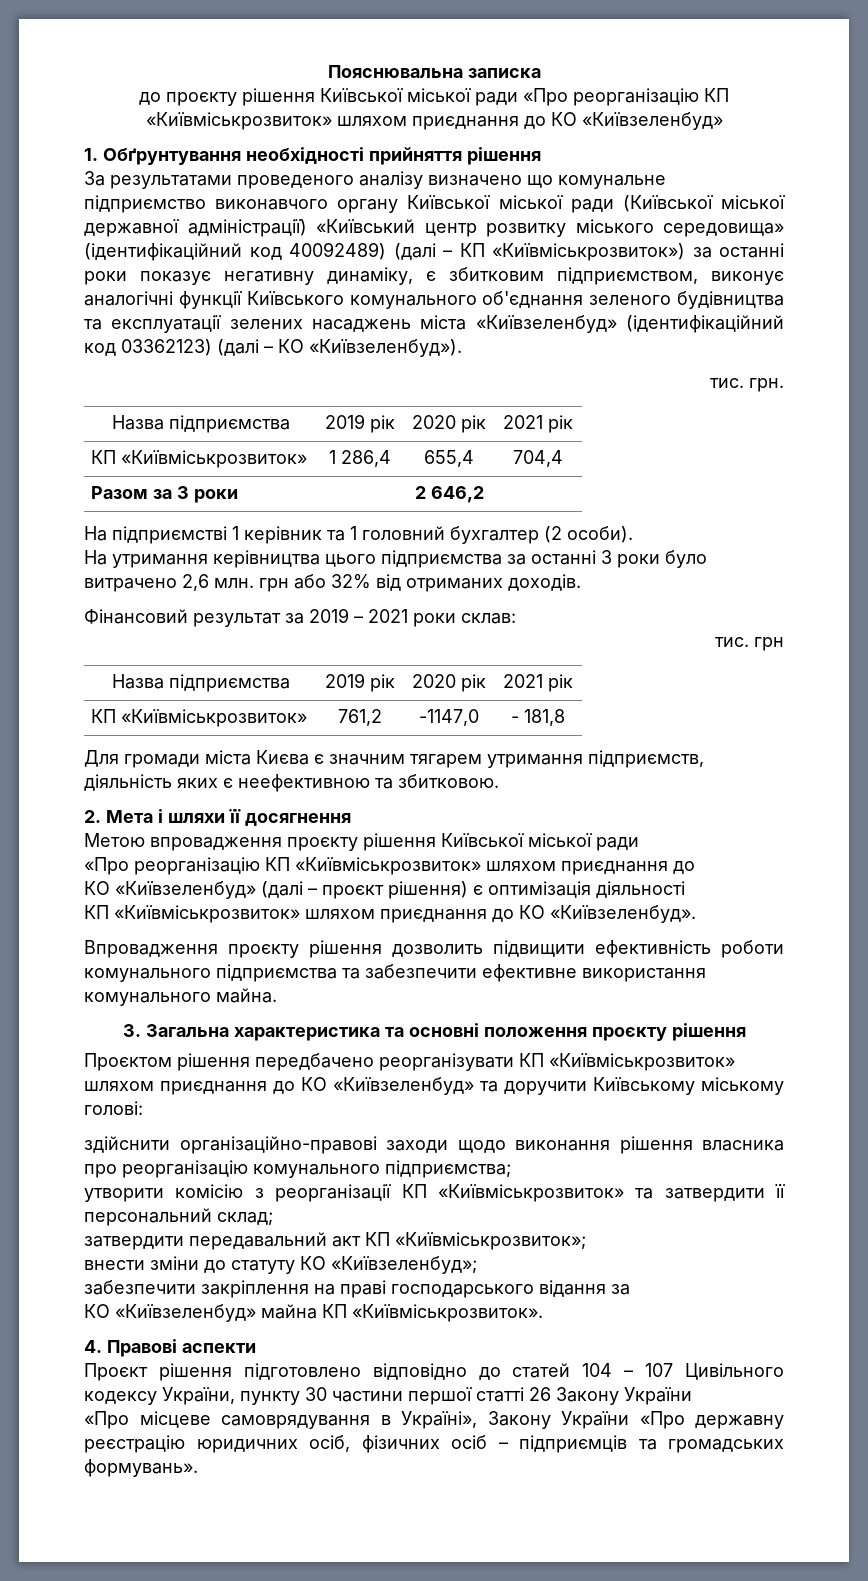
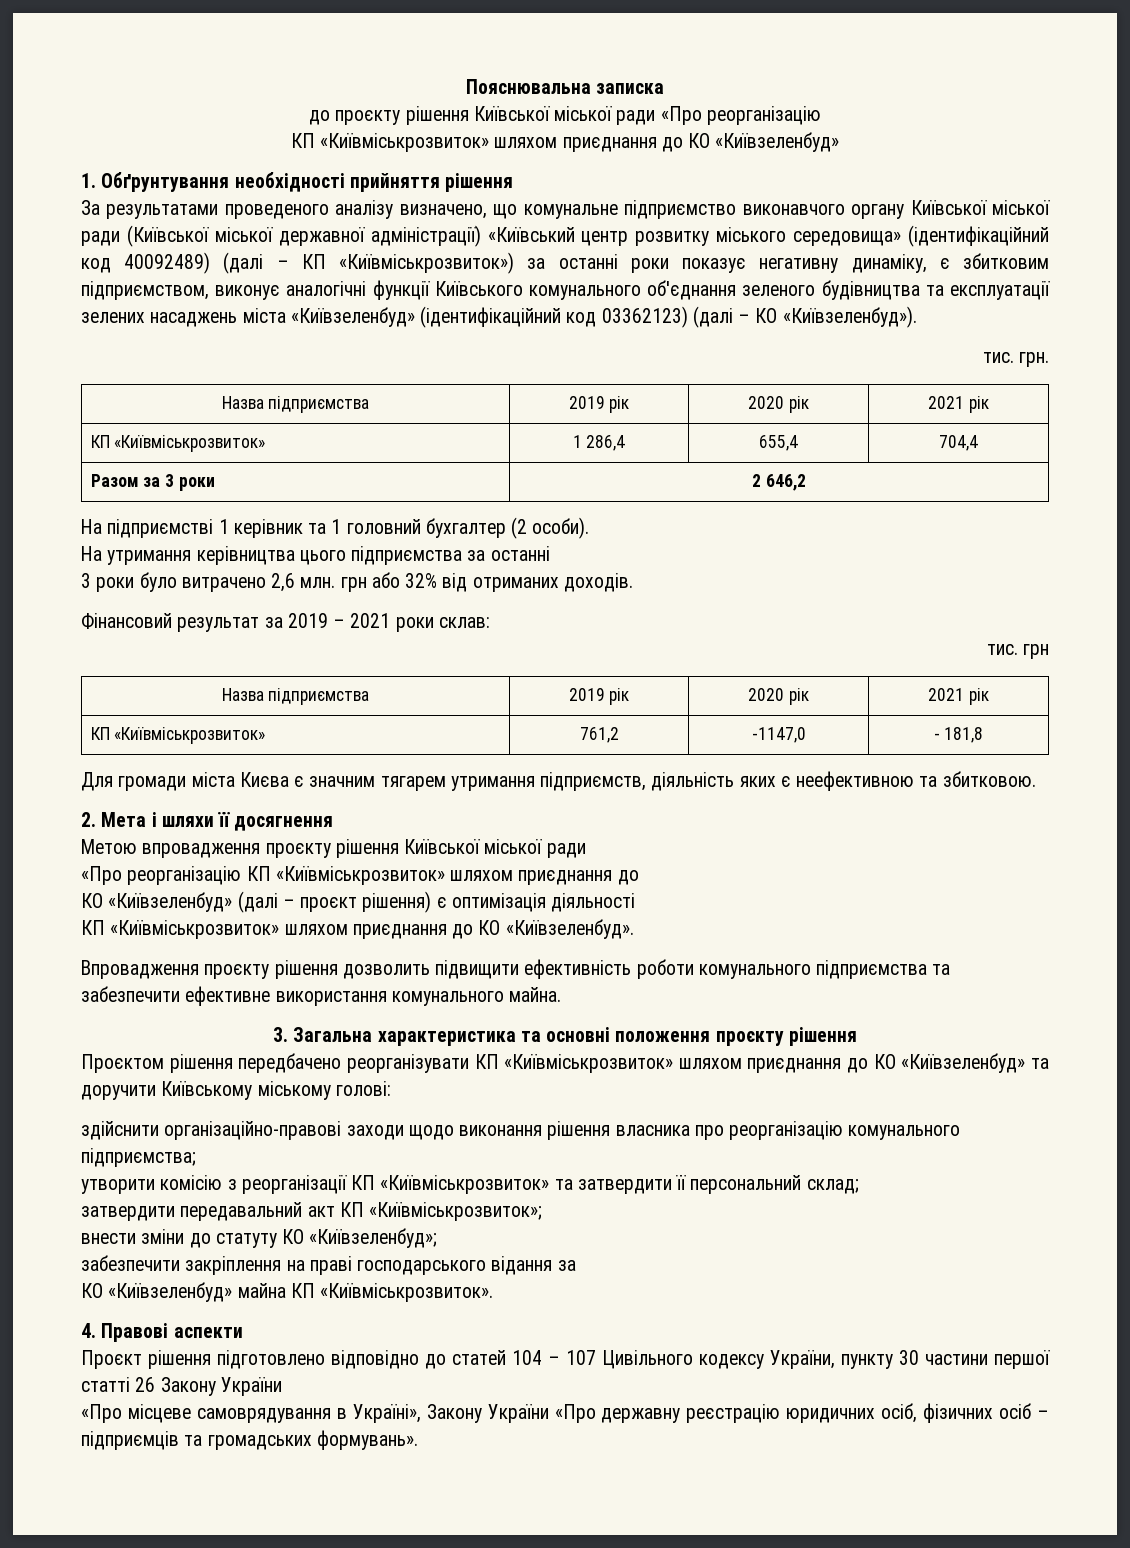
(699, 97) none -> (821, 115) //
[428,175,522,186] визначено -> [399,204,487,219] визначено,
(596, 557) none -> (550, 553) //

